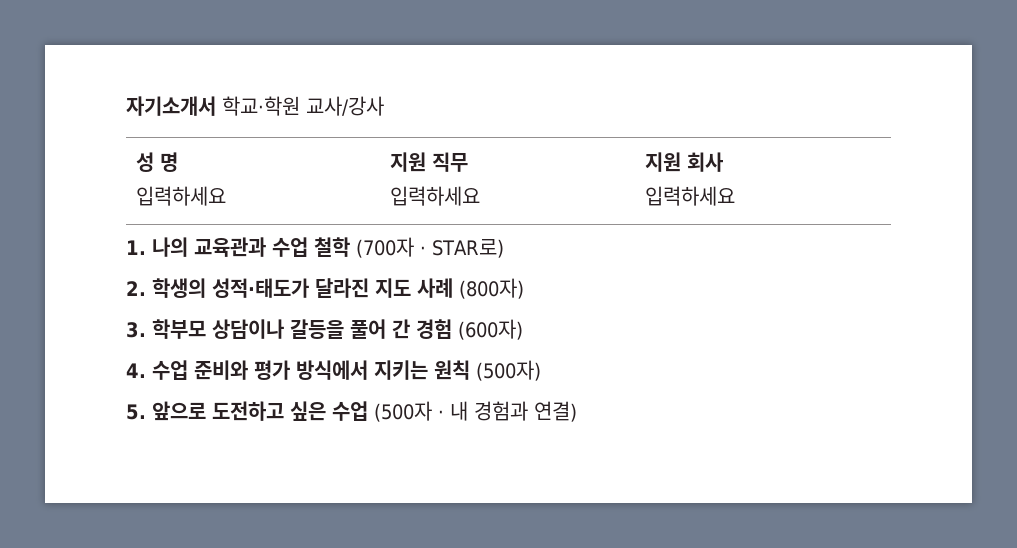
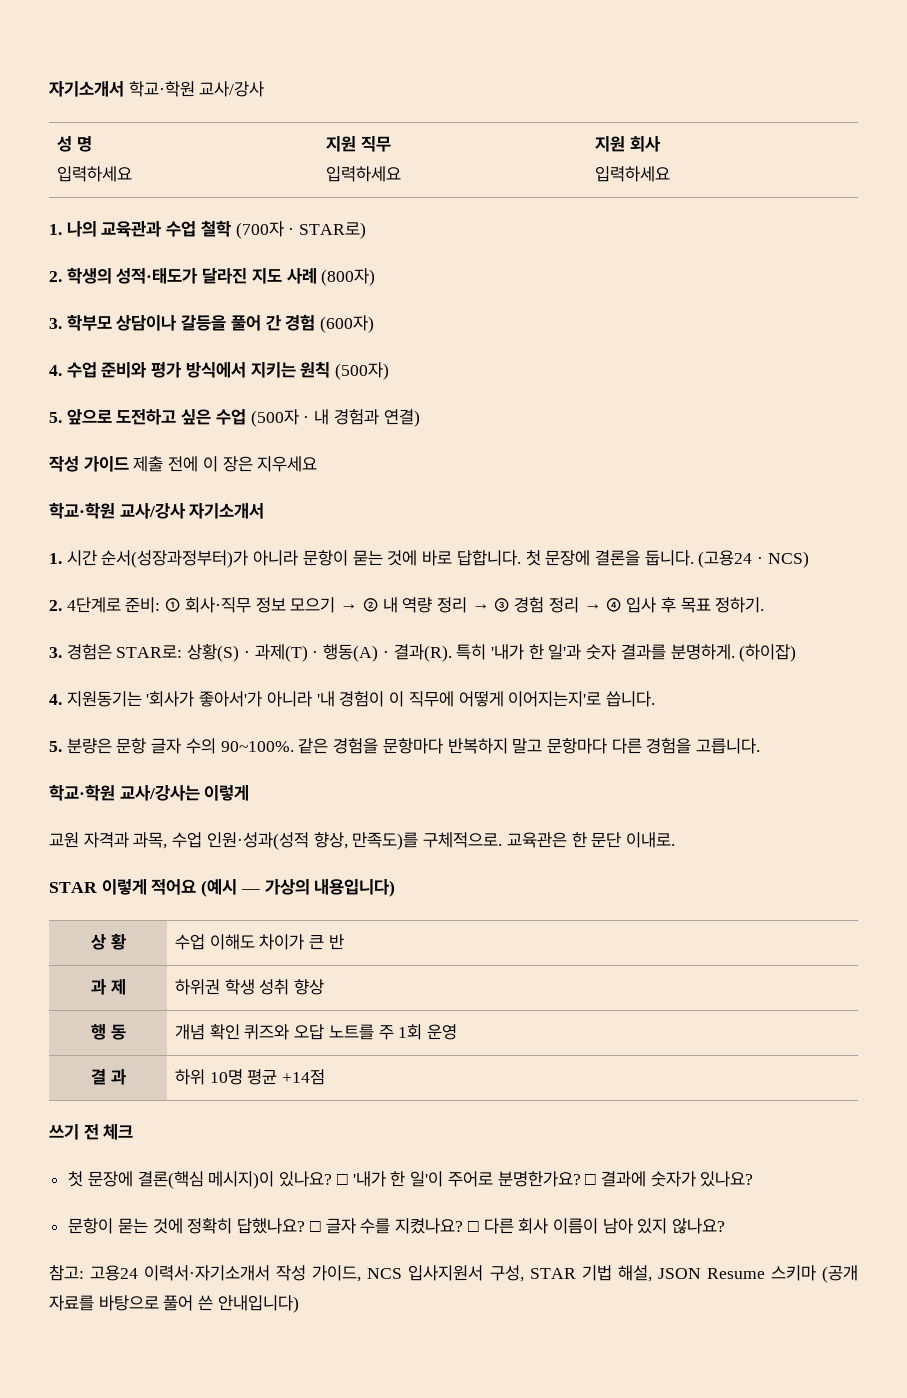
(577, 411) none -> [49,456,318,472] [49,502,265,519] [49,550,809,568] [49,597,765,613] [49,644,797,662] [49,691,655,707] [49,738,761,754] [49,784,250,801] [49,832,675,850] [49,879,396,897] [91,933,126,950] [174,934,344,950] [91,979,126,995] [174,979,325,995] [91,1024,126,1040] [174,1024,458,1040] [91,1069,126,1085] [174,1069,326,1085] [49,1124,134,1140] [68,1171,754,1189] [68,1218,726,1234] [49,1265,858,1283] [49,1295,299,1313] // 작성 가이드 제출 전에 이 장은 지우세요 // 학교·학원 교사/강사 자기소개서 // 1. 시간 순서(성장과정부터)가 아니라 문항이 묻는 것에 바로 답합니다. 첫 문장에 결론을 둡니다. (고용24 · NCS) // 2. 4단계로 준비: ① 회사·직무 정보 모으기 → ② 내 역량 정리 → ③ 경험 정리 → ④ 입사 후 목표 정하기. // 3. 경험은 STAR로: 상황(S) · 과제(T) · 행동(A) · 결과(R). 특히 '내가 한 일'과 숫자 결과를 분명하게. (하이잡) // 4. 지원동기는 '회사가 좋아서'가 아니라 '내 경험이 이 직무에 어떻게 이어지는지'로 씁니다. // 5. 분량은 문항 글자 수의 90~100%. 같은 경험을 문항마다 반복하지 말고 문항마다 다른 경험을 고릅니다. // 학교·학원 교사/강사는 이렇게 // 교원 자격과 과목, 수업 인원·성과(성적 향상, 만족도)를 구체적으로. 교육관은 한 문단 이내로. // STAR 이렇게 적어요 (예시 — 가상의 내용입니다) // 상 황 | 수업 이해도 차이가 큰 반 // 과 제 | 하위권 학생 성취 향상 // 행 동 | 개념 확인 퀴즈와 오답 노트를 주 1회 운영 // 결 과 | 하위 10명 평균 +14점 // 쓰기 전 체크 // 첫 문장에 결론(핵심 메시지)이 있나요? □ '내가 한 일'이 주어로 분명한가요? □ 결과에 숫자가 있나요? // 문항이 묻는 것에 정확히 답했나요? □ 글자 수를 지켰나요? □ 다른 회사 이름이 남아 있지 않나요? // 참고: 고용24 이력서·자기소개서 작성 가이드, NCS 입사지원서 구성, STAR 기법 해설, JSON Resume 스키마 (공개 자료를 바탕으로 풀어 쓴 안내입니다)

